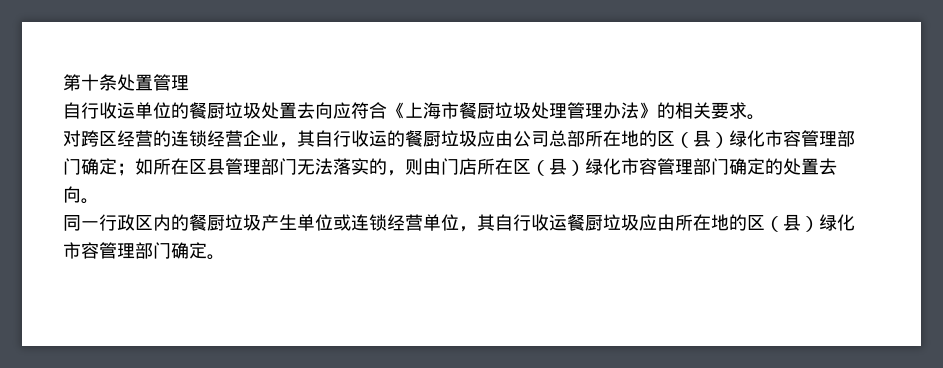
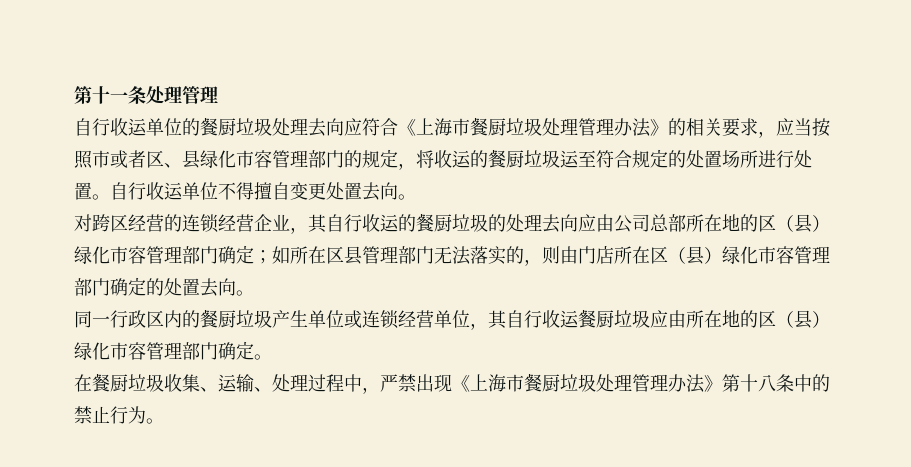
[63,74,153,91] 第十条处置 -> [74,86,182,104] 第十一条处理
[279,102,297,119] 置 -> [290,118,308,135] 理
(747, 110) none -> [758,118,830,138] [74,149,812,170] [74,182,398,201] ，应当按照市或者区、县绿化市容管理部门的规定，将收运的餐厨垃圾运至符合规定的处置场所进行处置。自行收运单位不得擅自变更处置去向
(477, 138) none -> [488,214,578,233] 的处理去向
(225, 257) none -> [74,373,830,394] [74,406,164,424] // 在餐厨垃圾收集、运输、处理过程中，严禁出现《上海市餐厨垃圾处理管理办法》第十八条中的禁止行为。

